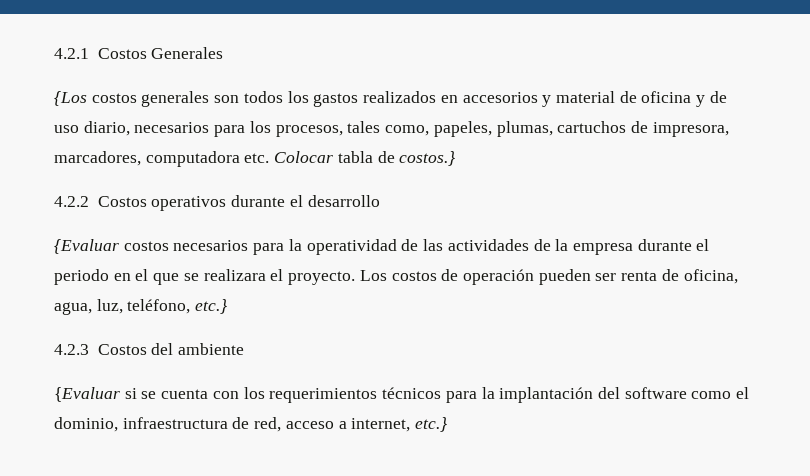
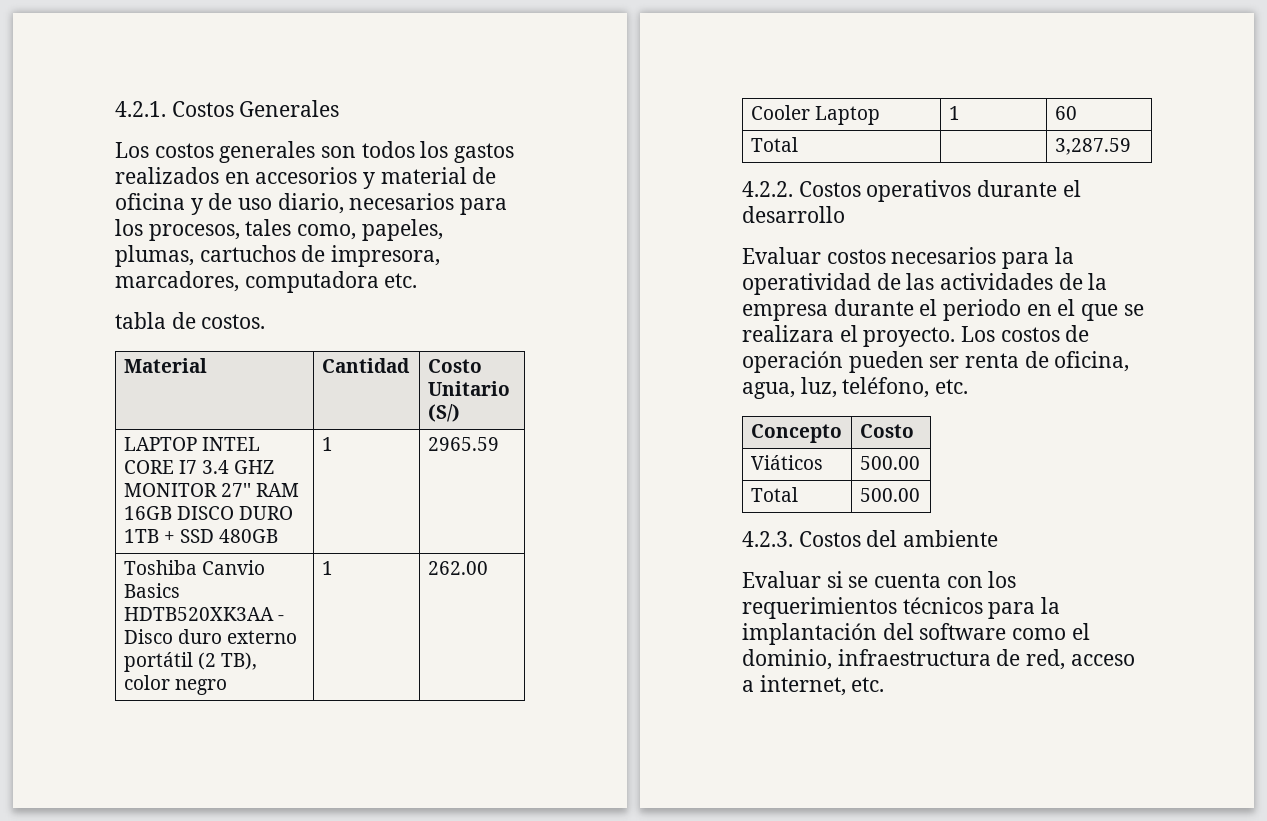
[54,48,89,59] 4.2.1 -> [115,101,166,117] 4.2.1.
[54,91,87,106] {Los -> [115,142,149,158] Los
[274,151,334,163] Colocar -> (418, 280) //
[399,151,456,166] [54,196,89,207] costos.} // 4.2.2 -> [201,314,266,329] [123,358,207,373] [321,358,410,373] [427,359,482,373] [427,381,510,396] [427,404,460,422] [123,437,261,451] [123,460,275,474] [123,483,300,497] [123,506,294,520] [123,529,279,543] [321,437,333,451] [427,437,499,451] [123,560,266,575] [123,583,180,598] [123,607,285,621] [123,629,298,644] [123,652,258,672] [123,675,228,695] [321,561,333,575] [427,561,488,575] [750,105,881,125] [948,106,960,120] [1054,106,1077,120] [750,137,798,152] [1054,138,1131,155] [742,181,793,197] costos. // Material | Cantidad | Costo Unitario (S/) // LAPTOP INTEL CORE I7 3.4 GHZ MONITOR 27'' RAM 16GB DISCO DURO 1TB + SSD 480GB | 1 | 2965.59 // Toshiba Canvio Basics HDTB520XK3AA - Disco duro externo portátil (2 TB), color negro | 1 | 262.00 // Cooler Laptop | 1 | 60 // Total | | 3,287.59 // 4.2.2.
[54,239,119,254] {Evaluar -> [742,247,821,264] Evaluar
[195,299,228,314] [54,344,89,355] etc.} // 4.2.3 -> [935,379,969,394] [750,424,842,443] [859,424,914,438] [750,455,823,470] [859,456,920,470] [750,487,798,502] [859,488,920,502] [742,531,793,547] etc. // Concepto | Costo // Viáticos | 500.00 // Total | 500.00 // 4.2.3.
[54,387,120,402] {Evaluar -> [742,571,821,588] Evaluar
[415,417,448,432] etc.} -> [851,677,885,692] etc.

